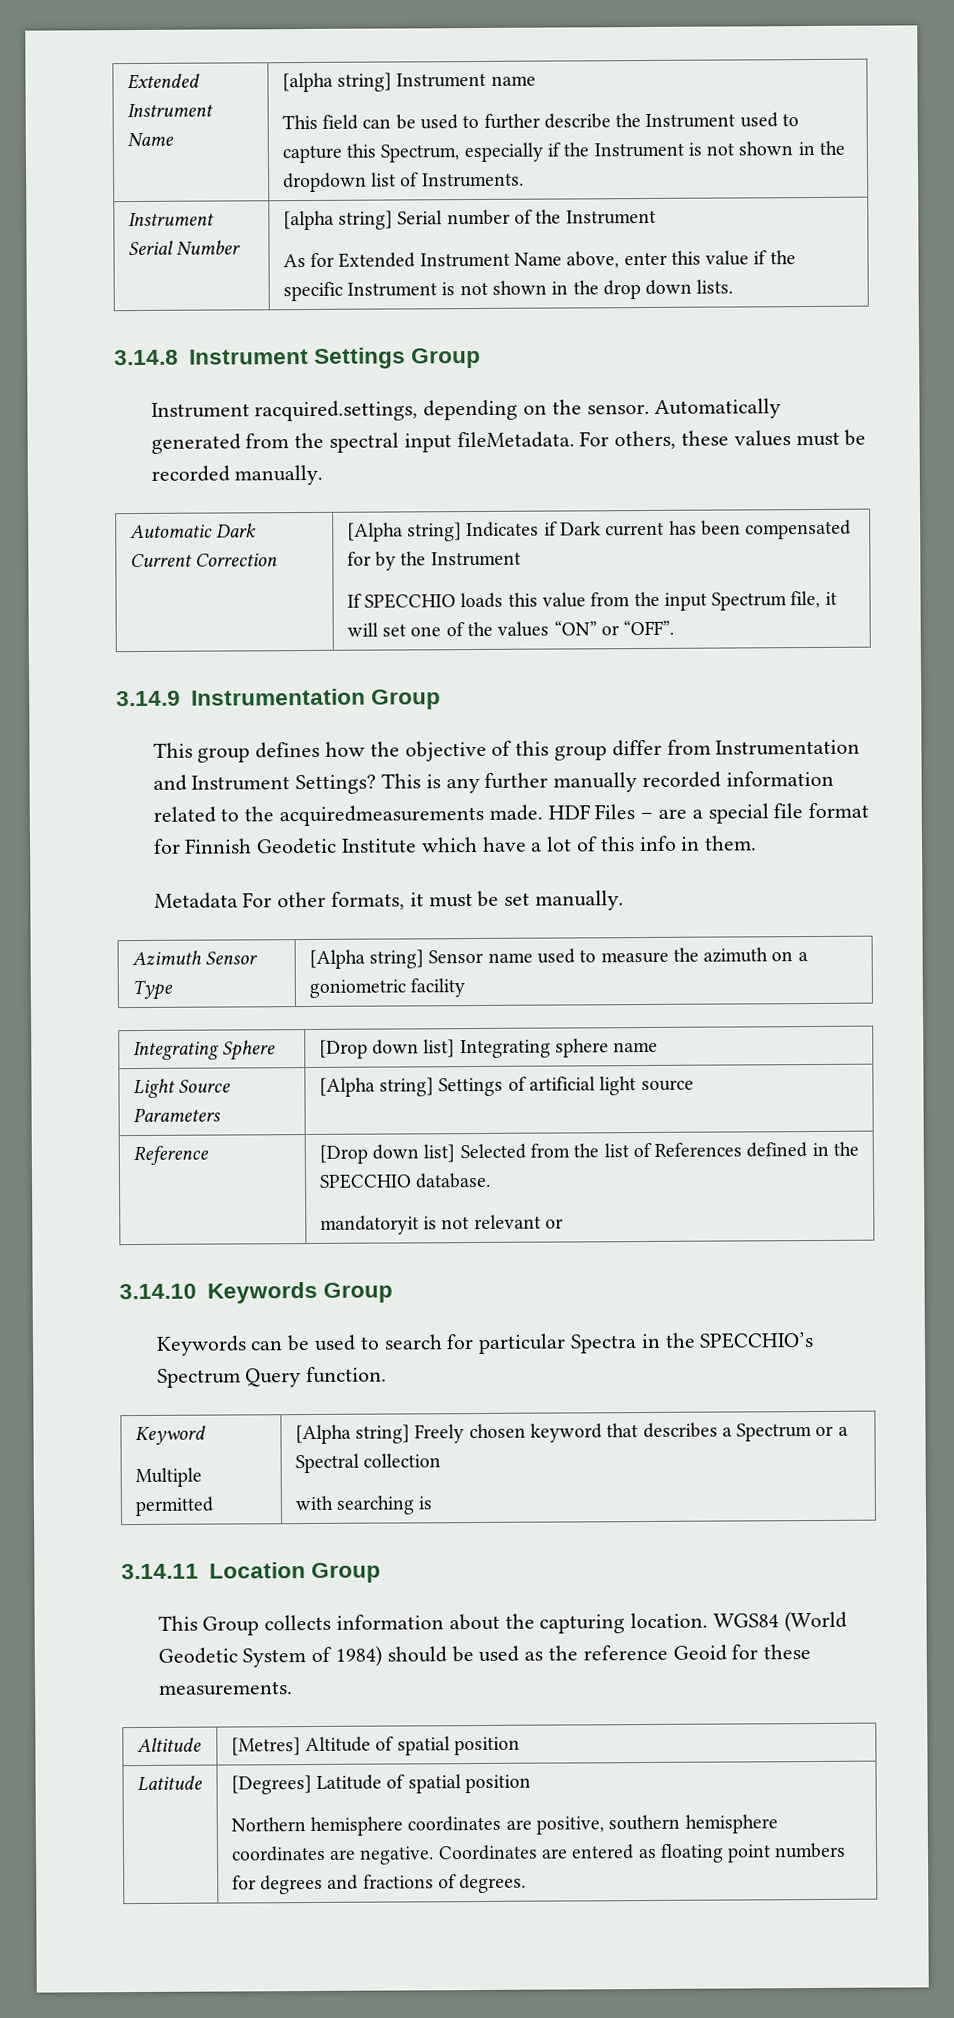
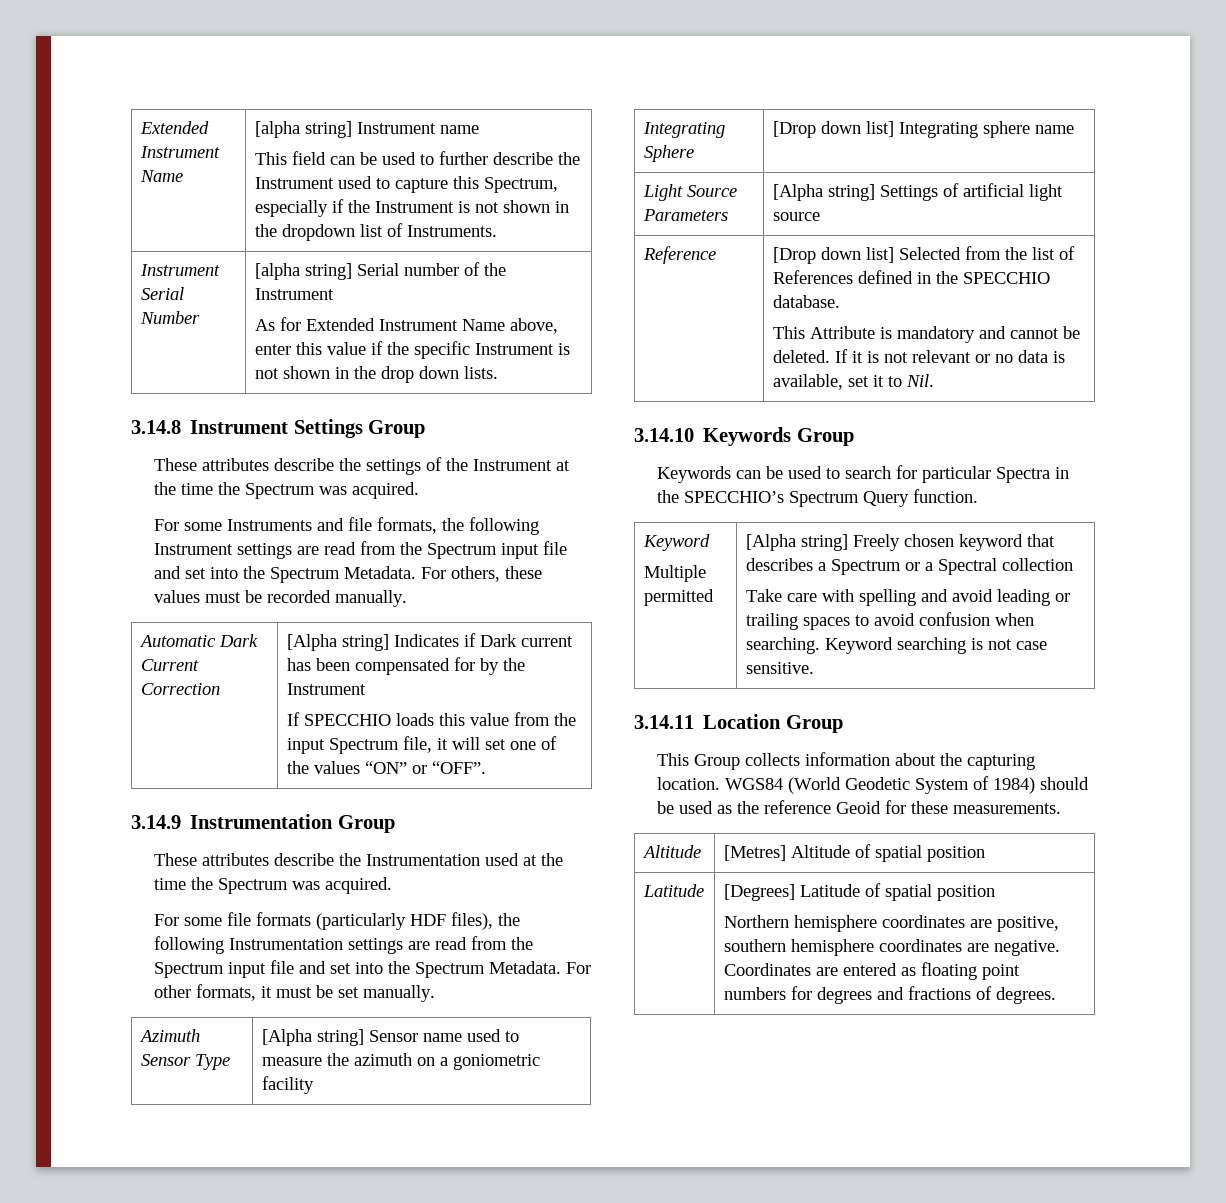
[150,398,782,422] [150,431,575,454] Instrument racquired.settings, depending on the sensor. Automatically generated from the spectral input fileMetadata. -> [154,457,571,475] [154,482,420,499] [154,517,540,535] [154,541,568,559] [154,566,417,583] These attributes describe the settings of the Instrument at the time the Spectrum was acquired. // For some Instruments and file formats, the following Instrument settings are read from the Spectrum input file and set into the Spectrum Metadata.
[152,739,861,763] [152,770,834,795] [152,802,870,827] [152,835,758,855] [153,892,238,909] This group defines how the objective of this group differ from Instrumentation and Instrument Settings? This is any further manually recorded information related to the acquiredmeasurements made. HDF Files – are a special file format for Finnish Geodetic Institute which have a lot of this info in them. // Metadata -> [154,853,564,866] [154,877,393,894] [154,912,521,930] [154,936,534,954] [154,960,562,978] These attributes describe the Instrumentation used at the time the Spectrum was acquired. // For some file formats (particularly HDF files), the following Instrumentation settings are read from the Spectrum input file and set into the Spectrum Metadata.
[319,1214,563,1235] mandatoryit is not relevant or -> [772,326,1080,343] [772,349,1065,363] [772,374,934,390] This Attribute is mandatory and cannot be deleted. If it is not relevant or no data is available, set it to Nil.
[294,1495,333,1511] with -> [745,589,1070,606] [745,612,1034,630] [745,637,893,654] Take care with spelling and avoid leading or trailing spaces to avoid confusion when searching. Keyword
(433, 1503) none -> [987,639,1047,650] [745,662,814,674] not case sensitive.

